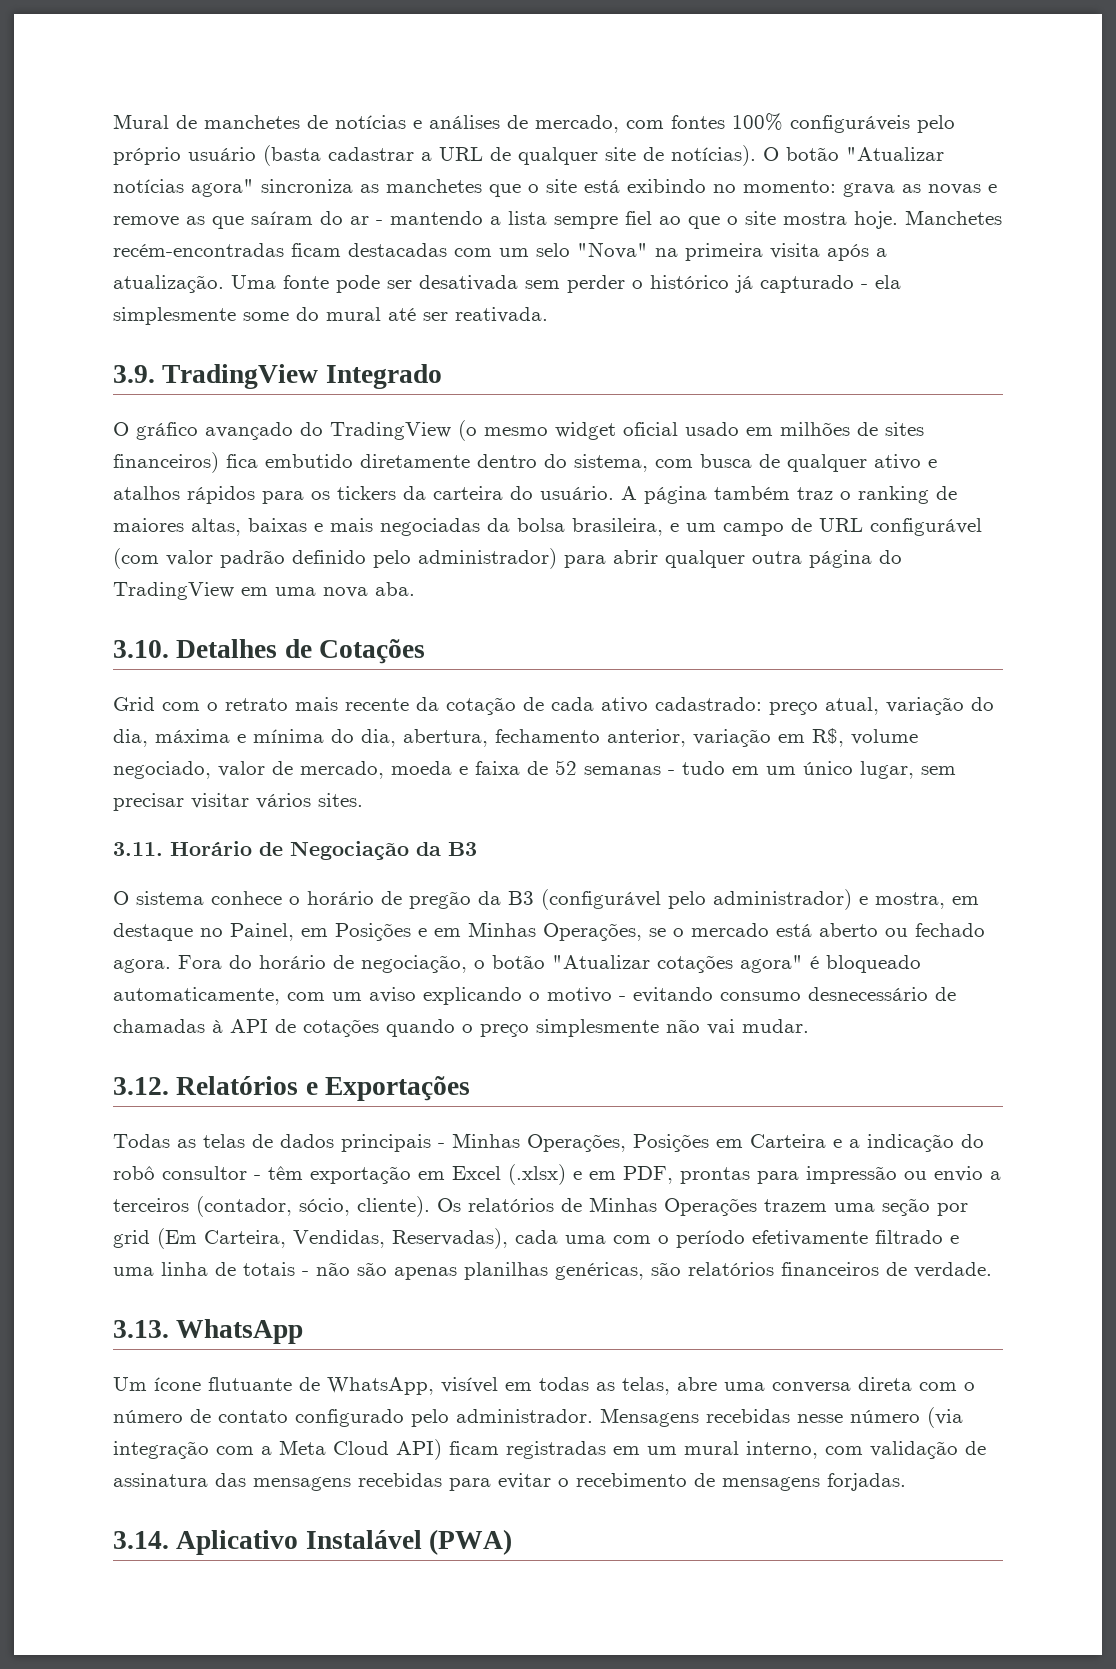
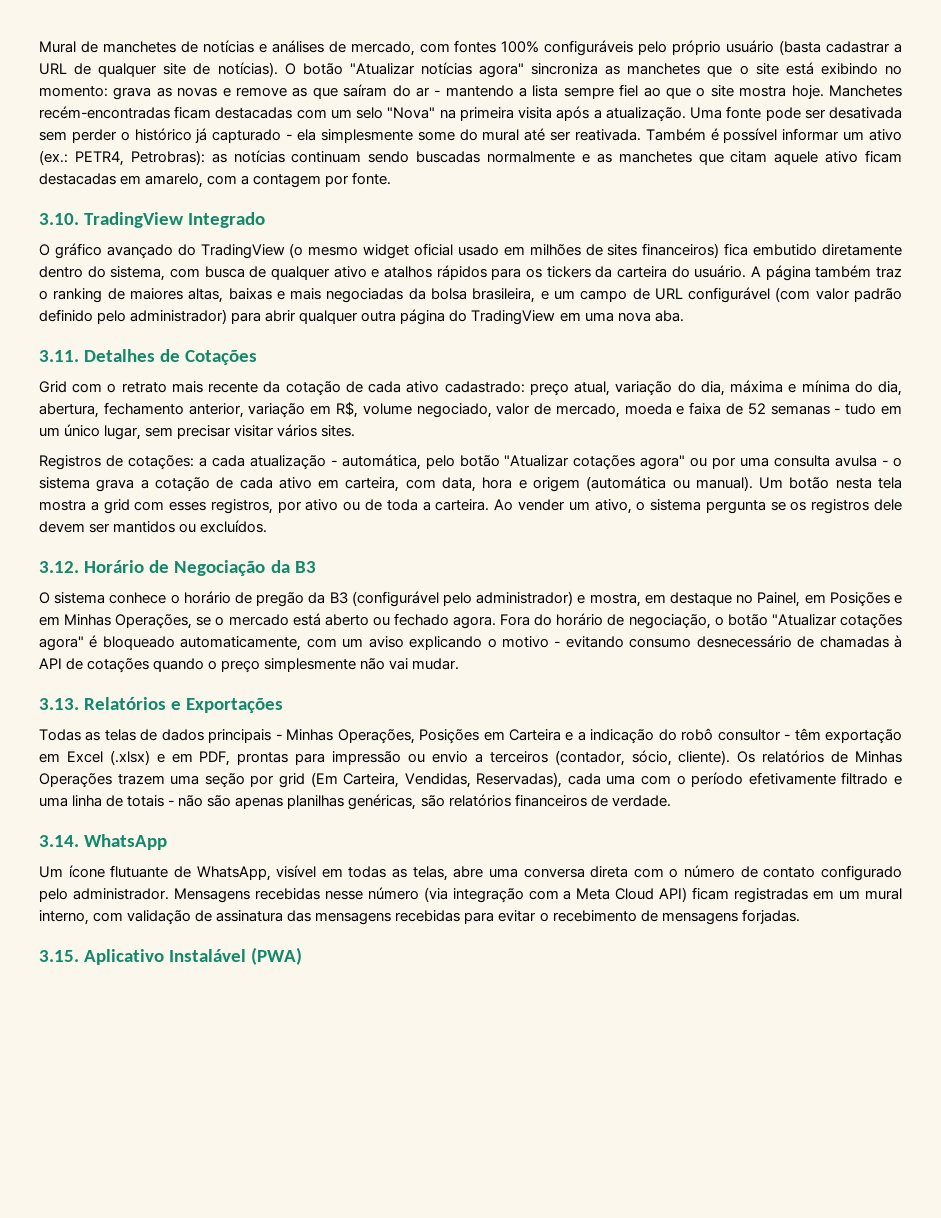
[113,365,155,383] // 3.9. -> [645,128,903,143] [39,150,902,166] [39,172,392,188] [39,213,79,225] Também é possível informar um ativo (ex.: PETR4, Petrobras): as notícias continuam sendo buscadas normalmente e as manchetes que citam aquele ativo ficam destacadas em amarelo, com a contagem por fonte. // 3.10.
[113,640,169,658] 3.10. -> [39,350,79,362] 3.11.
[113,842,163,856] 3.11. -> [39,454,902,470] [39,476,902,492] [39,499,902,514] [39,520,268,533] [39,561,79,573] Registros de cotações: a cada atualização - automática, pelo botão "Atualizar cotações agora" ou por uma consulta avulsa - o sistema grava a cotação de cada ativo em carteira, com data, hora e origem (automática ou manual). Um botão nesta tela mostra a grid com esses registros, por ativo ou de toda a carteira. Ao vender um ativo, o sistema pergunta se os registros dele devem ser mantidos ou excluídos. // 3.12.
[113,1077,169,1095] 3.12. -> [39,698,79,710] 3.13.
[113,1320,169,1338] 3.13. -> [39,835,79,847] 3.14.
[113,1531,169,1549] 3.14. -> [39,950,79,962] 3.15.

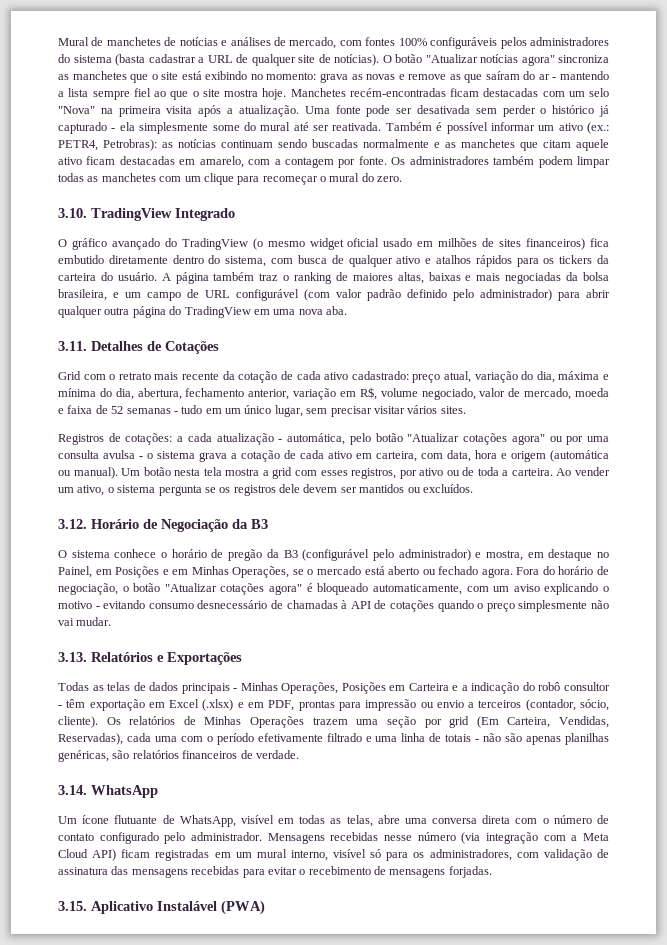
[638,40,775,55] pelo próprio usuário -> [500,37,609,49] [58,54,112,63] pelos administradores do sistema
(392, 178) none -> [391,156,611,168] [58,173,403,185] Os administradores também podem limpar todas as manchetes com um clique para recomeçar o mural do zero.
(89, 917) none -> [333,849,512,861] visível só para os administradores,

